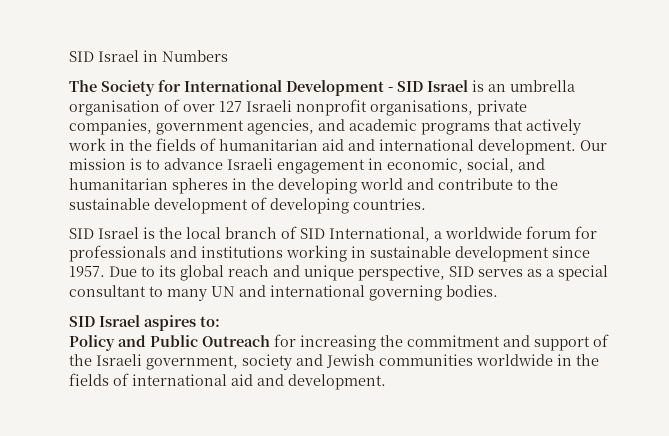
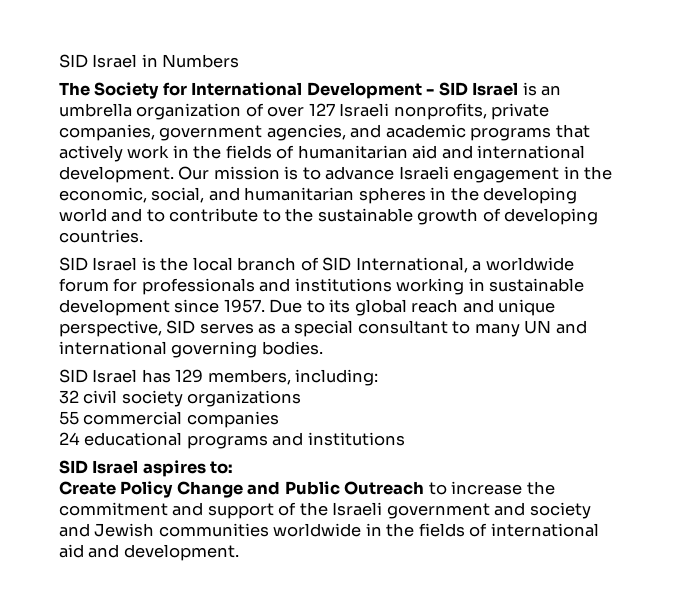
[69,100,160,116] organisation -> [136,103,242,120] organization
[296,99,473,116] nonprofit organisations, -> [393,103,487,120] nonprofits,
(383, 164) none -> [584,166,613,180] the
(434, 184) none -> [146,209,165,222] to
[154,198,248,214] development -> [417,208,479,225] growth
(498, 291) none -> [59,369,379,386] [59,390,302,407] [59,411,279,428] [59,432,405,449] // SID Israel has 129 members, including: // 32 civil society organizations // 55 commercial companies // 24 educational programs and institutions
[69,335,115,351] Policy -> [59,481,243,498] Create Policy Change
[274,334,376,351] for increasing -> [428,481,523,495] to increase
[146,355,238,370] government, -> [386,502,526,519] government and

